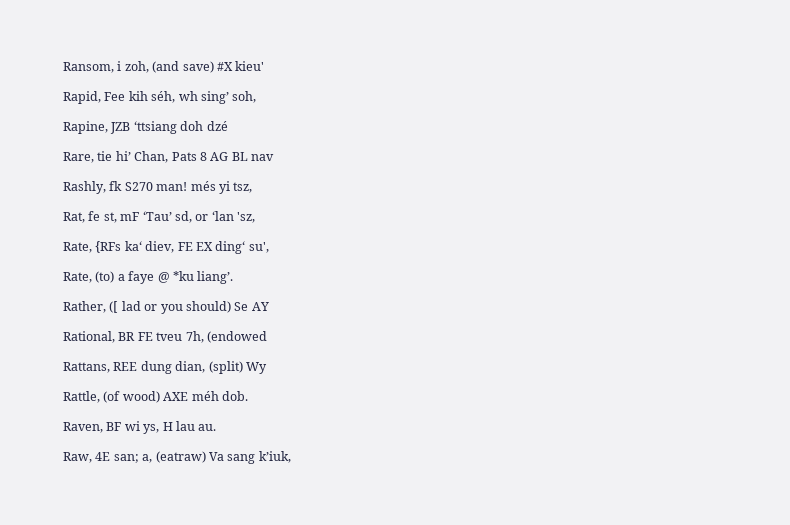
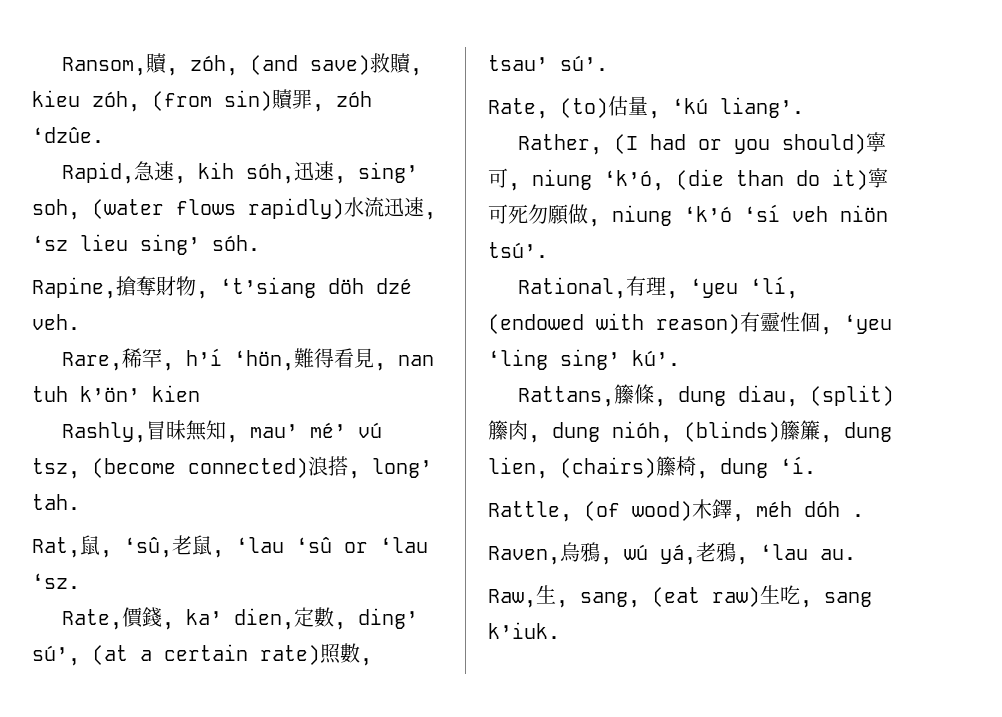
[117,61,265,73] [63,91,257,104] [63,121,204,134] i zoh, (and save) #X kieu' // Rapid, Fee kih séh, wh sing’ soh, // Rapine, JZB ‘ttsiang doh -> [146,53,423,76] [32,89,372,112] [32,127,104,143] [62,161,419,184] [32,197,436,220] [32,234,260,255] [32,276,364,299] 贖, zóh, (and save)救贖, kieu zóh, (from sin)贖罪, zóh ‘dzûe. // Rapid,急速, kih sóh,迅速, sing’ soh, (water flows rapidly)水流迅速, ‘sz lieu sing’ sóh. // Rapine,搶奪財物, ‘t’siang döh
(228, 126) none -> [32,314,80,330] veh.
[97,151,274,163] [63,181,253,194] [63,211,255,223] [63,241,269,254] [63,271,194,284] tie hi’ Chan, Pats 8 AG BL nav // Rashly, fk S270 man! més yi tsz, // Rat, fe st, mF ‘Tau’ sd, or ‘lan 'sz, // Rate, {RFs ka‘ diev, FE EX ding‘ su', // Rate, (to) a faye @ *ku -> [122,348,435,371] [32,385,200,402] [62,420,383,443] [32,456,432,479] [32,494,80,510] [32,535,428,558] [32,573,80,589] [62,607,419,630] [32,643,372,666] [488,55,608,71] [488,96,708,119] 稀罕, h’í ‘hön,難得看見, nan tuh k’ön’ kien // Rashly,冒昧無知, mau’ mé’ vú tsz, (become connected)浪搭, long’ tah. // Rat,鼠, ‘sû,老鼠, ‘lau ‘sû or ‘lau ‘sz. // Rate,價錢, ka’ dien,定數, ding’ sú’, (at a certain rate)照數, tsau’ sú’. // Rate, (to)估量, ‘kú
[109,301,141,313] ([ lad -> [614,134,687,154] (I had
[234,302,269,311] [63,331,267,343] [63,361,267,374] [63,391,248,403] [63,421,217,434] [63,451,291,464] Se AY // Rational, BR FE tveu 7h, (endowed // Rattans, REE dung dian, (split) Wy // Rattle, (of wood) AXE méh dob. // Raven, BF wi ys, H lau au. // Raw, 4E san; a, (eatraw) Va sang k’iuk, -> [866,132,887,152] [488,168,888,191] [488,204,888,227] [488,242,548,258] [518,276,799,299] [488,312,892,335] [488,349,680,370] [518,384,895,407] [488,420,892,443] [488,456,816,479] [488,499,864,522] [488,542,856,565] [488,585,872,608] [488,622,560,639] 寧可, niung ‘k’ó, (die than do it)寧可死勿願做, niung ‘k’ó ‘sí veh niön tsú’. // Rational,有理, ‘yeu ‘lí, (endowed with reason)有靈性個, ‘yeu ‘ling sing’ kú’. // Rattans,籘條, dung diau, (split)籘肉, dung nióh, (blinds)籘簾, dung lien, (chairs)籘椅, dung ‘í. // Rattle, (of wood)木鐸, méh dóh . // Raven,烏鴉, wú yá,老鴉, ‘lau au. // Raw,生, sang, (eat raw)生吃, sang k’iuk.

